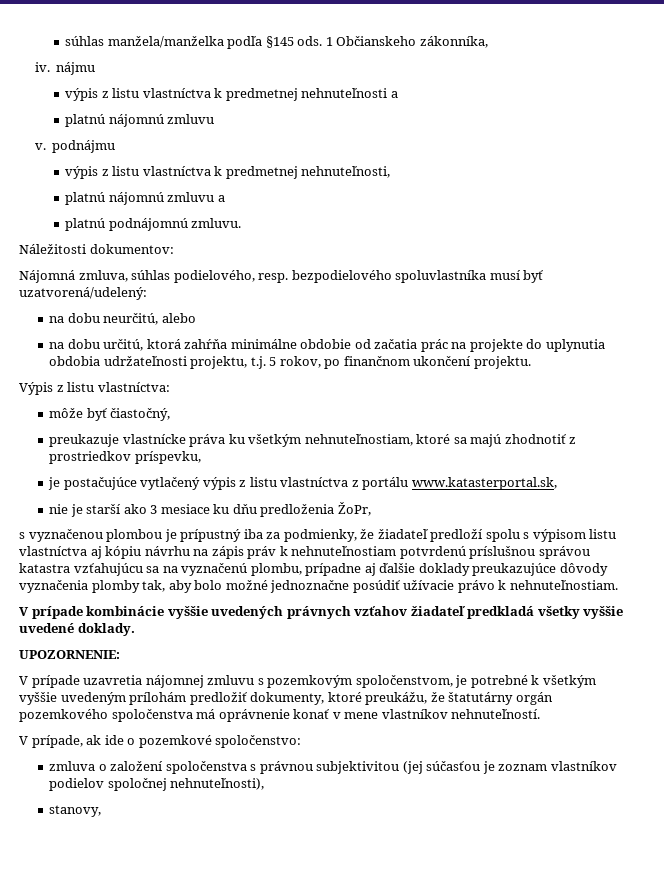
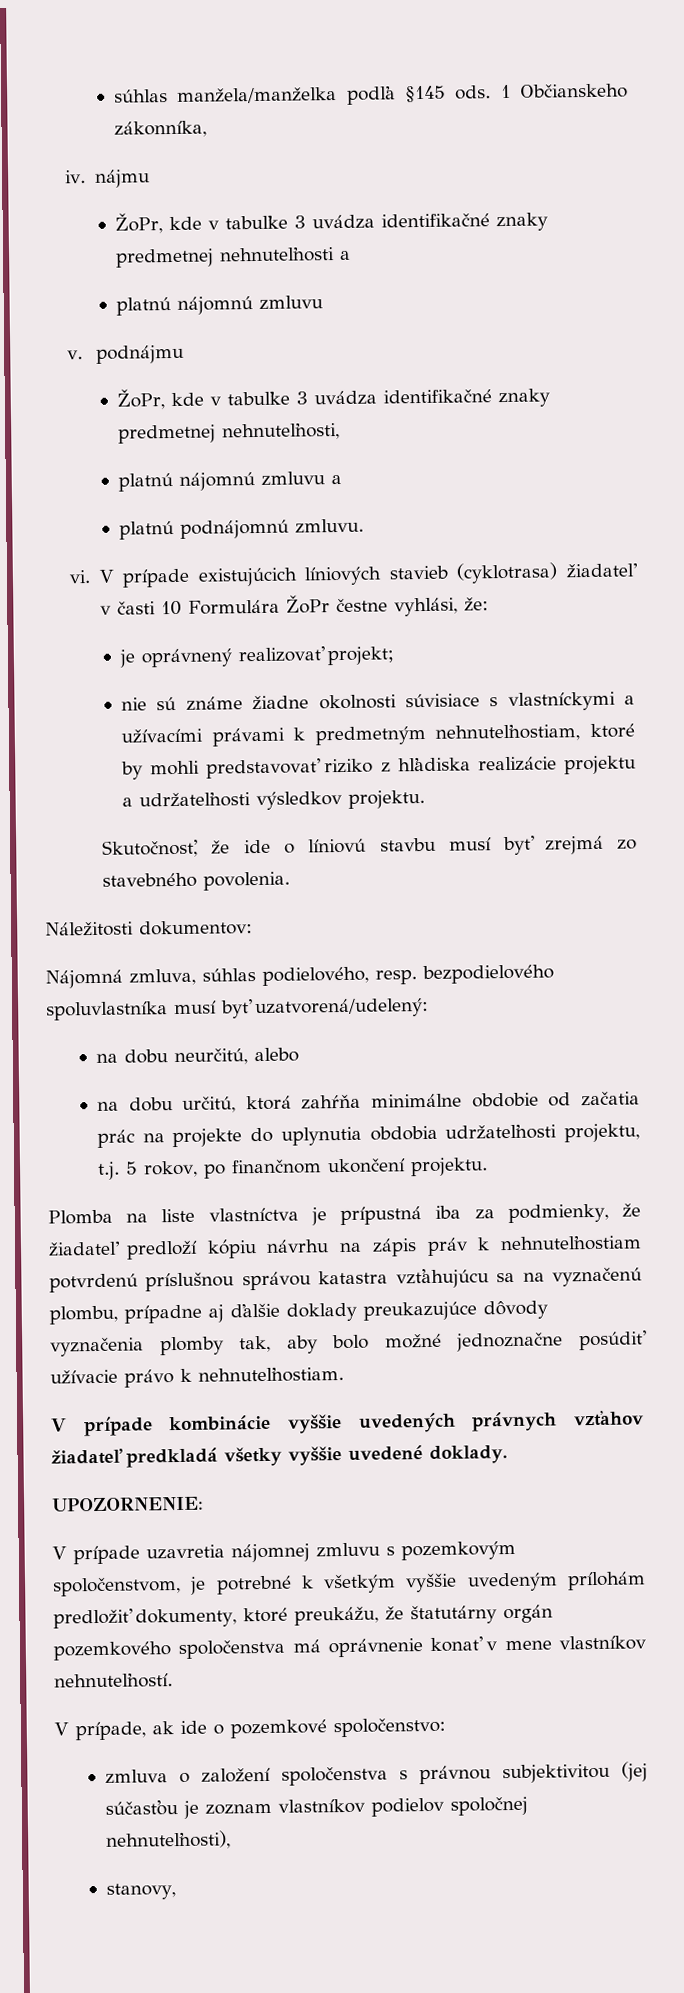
[65,88,223,101] výpis z listu vlastníctva k -> [115,212,548,234] ŽoPr, kde v tabuľke 3 uvádza identifikačné znaky
[65,166,223,179] výpis z listu vlastníctva k -> [117,388,550,410] ŽoPr, kde v tabuľke 3 uvádza identifikačné znaky
(242, 223) none -> [69,562,638,588] [99,594,489,617] [119,646,396,668] [121,691,635,711] [121,723,635,747] [121,755,636,780] [122,789,426,811] [102,835,637,858] [102,871,291,891] // vi. V prípade existujúcich líniových stavieb (cyklotrasa) žiadateľ v časti 10 Formulára ŽoPr čestne vyhlási, že: // je oprávnený realizovať projekt; // nie sú známe žiadne okolnosti súvisiace s vlastníckymi a užívacími právami k predmetným nehnuteľnostiam, ktoré by mohli predstavovať riziko z hľadiska realizácie projektu a udržateľnosti výsledkov projektu. // Skutočnosť, že ide o líniovú stavbu musí byť zrejmá zo stavebného povolenia.
[19,382,170,395] [49,408,171,421] [49,434,577,447] [49,451,201,464] [48,477,557,490] [49,502,371,517] [19,529,242,542] Výpis z listu vlastníctva: // môže byť čiastočný, // preukazuje vlastnícke práva ku všetkým nehnuteľnostiam, ktoré sa majú zhodnotiť z prostriedkov príspevku, // je postačujúce vytlačený výpis z listu vlastníctva z portálu www.katasterportal.sk, // nie je starší ako 3 mesiace ku dňu predloženia ŽoPr, // s vyznačenou plombou je prípustný -> [48,1206,423,1226] Plomba na liste vlastníctva je prípustná
[485,529,617,542] [19,546,102,559] spolu s výpisom listu vlastníctva aj -> (198, 1250) none

